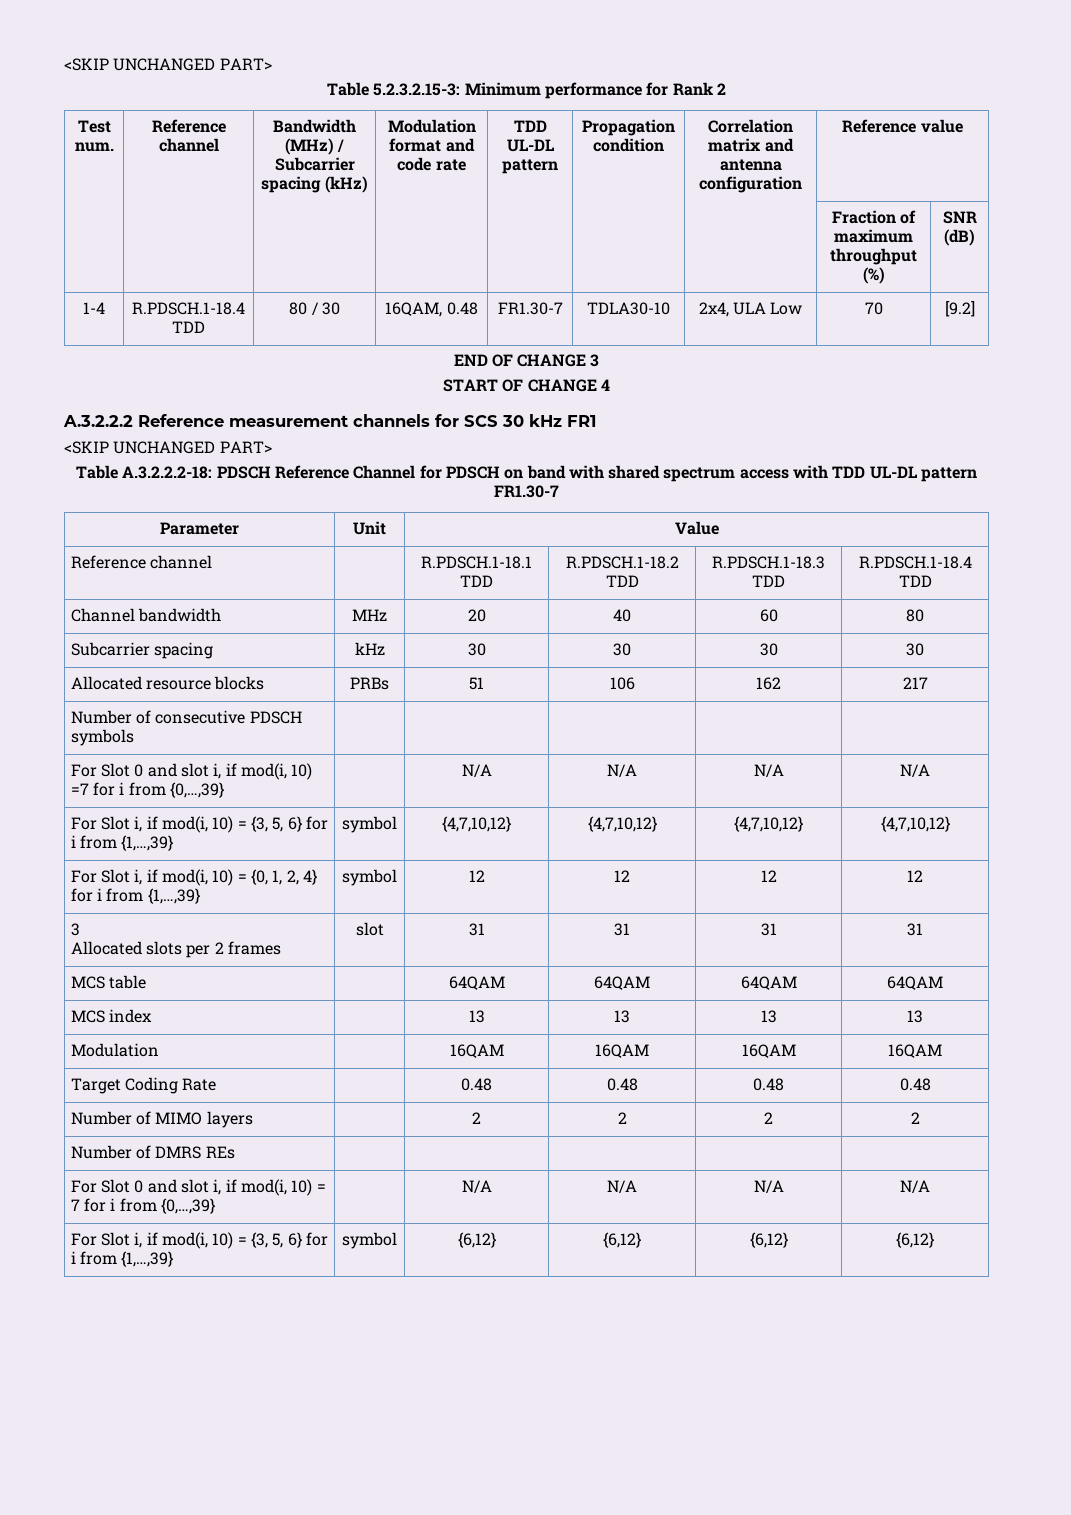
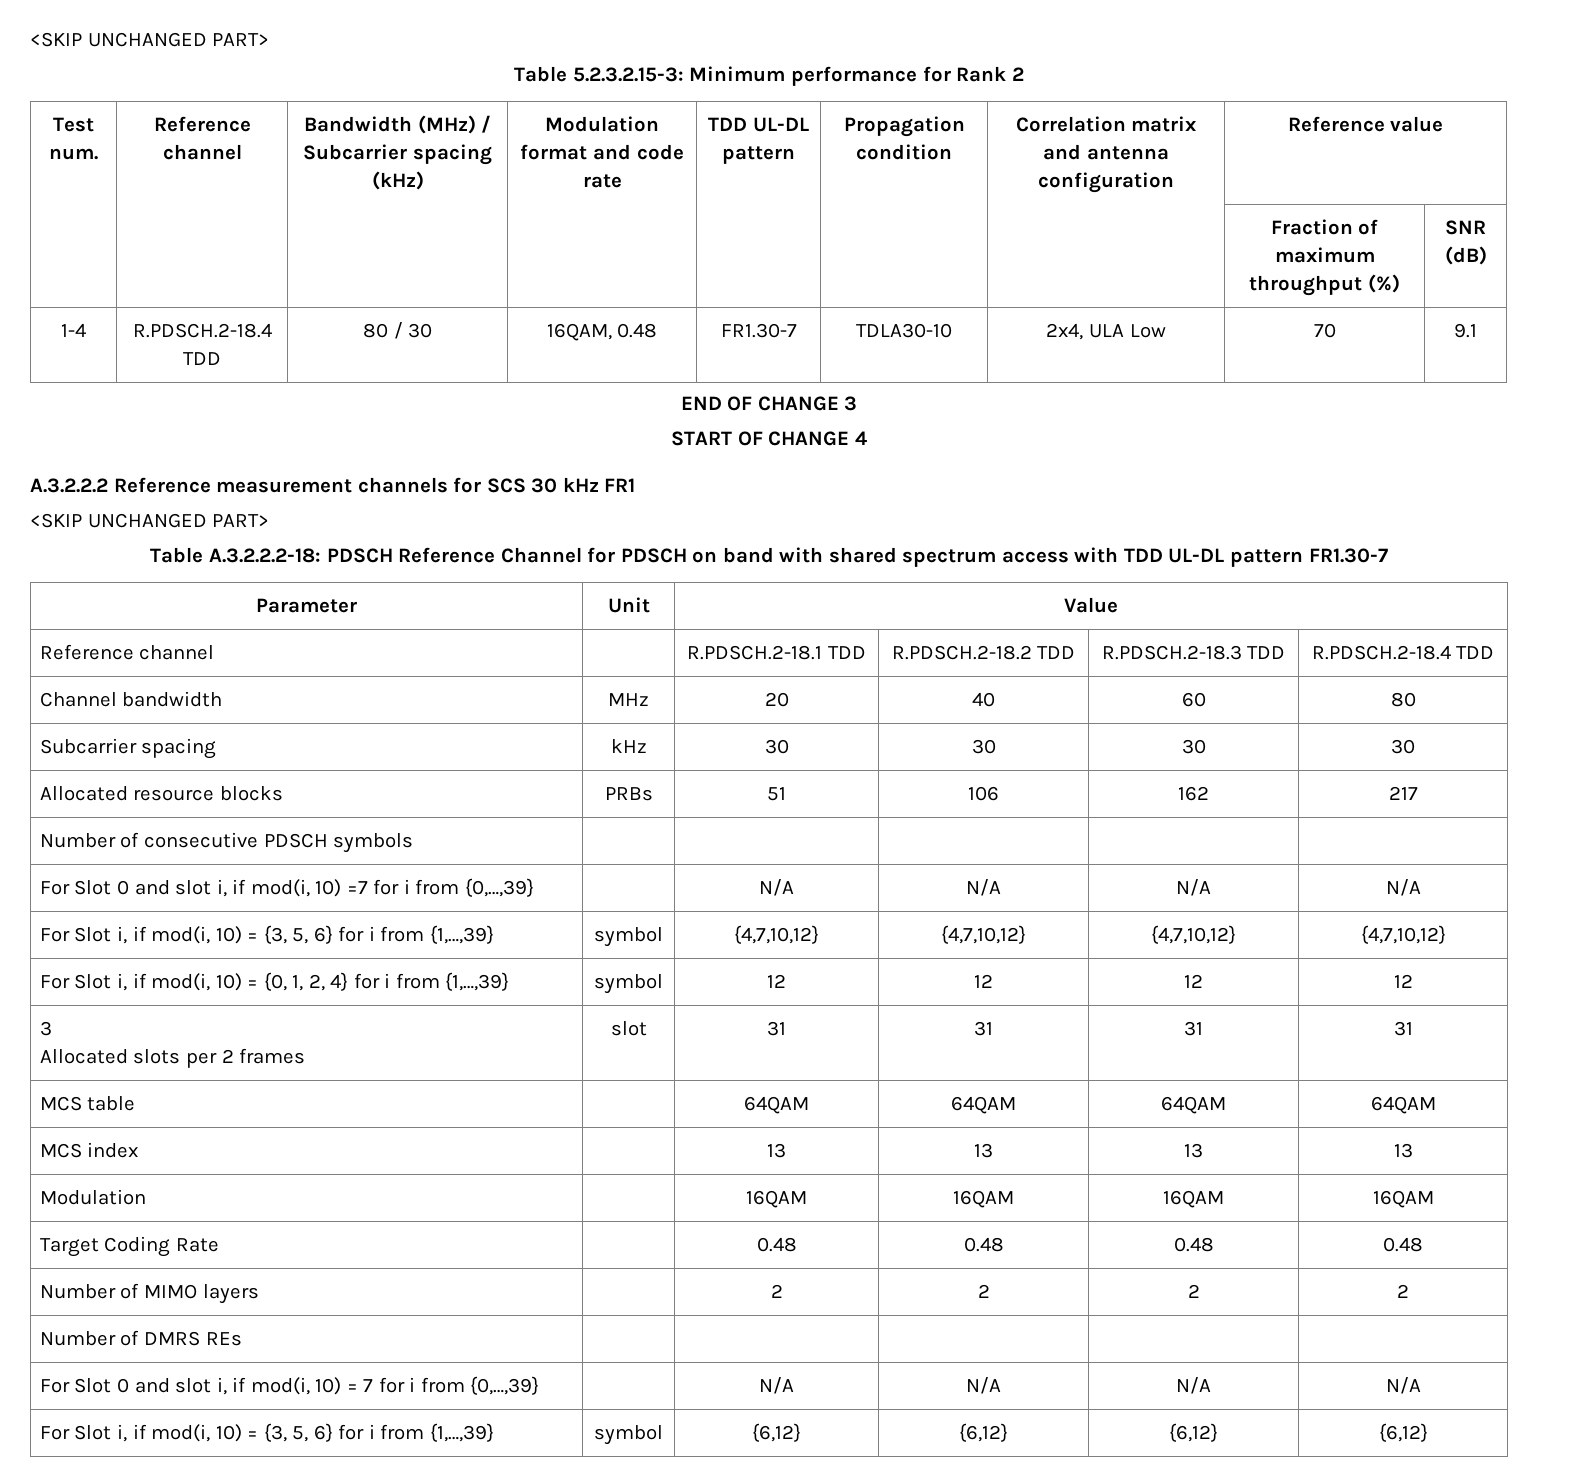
[132,302,245,315] R.PDSCH.1-18.4 -> [132,323,272,338] R.PDSCH.2-18.4
[944,301,975,317] [9.2] -> [1454,323,1477,338] 9.1
[421,556,532,569] [460,575,493,587] [565,556,679,569] [605,575,639,587] [712,556,825,569] [752,575,785,587] [858,556,972,569] R.PDSCH.1-18.1 TDD | R.PDSCH.1-18.2 TDD | R.PDSCH.1-18.3 TDD | R.PDSCH.1-18.4 -> [687,645,866,660] [891,645,1076,660] [1101,645,1286,660] [1311,645,1451,660] R.PDSCH.2-18.1 TDD | R.PDSCH.2-18.2 TDD | R.PDSCH.2-18.3 TDD | R.PDSCH.2-18.4

